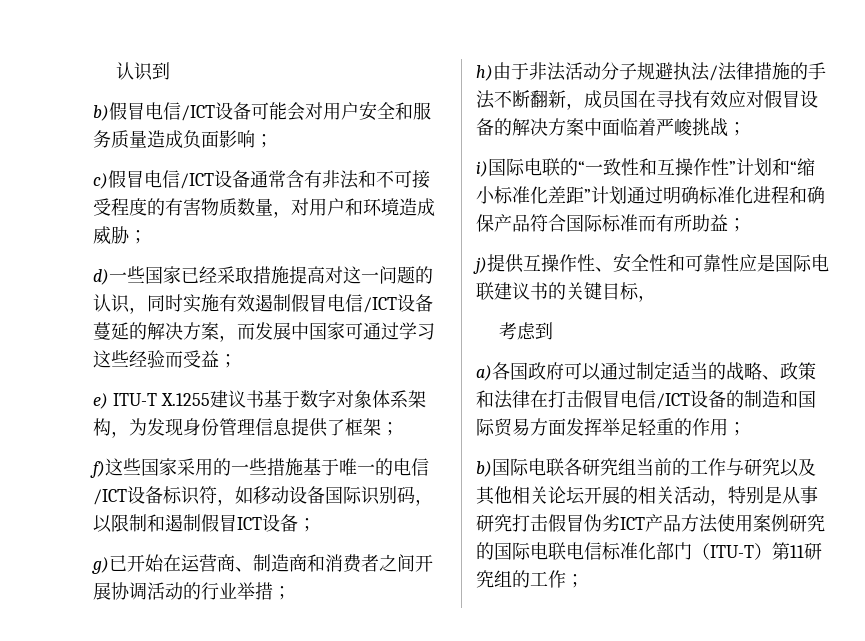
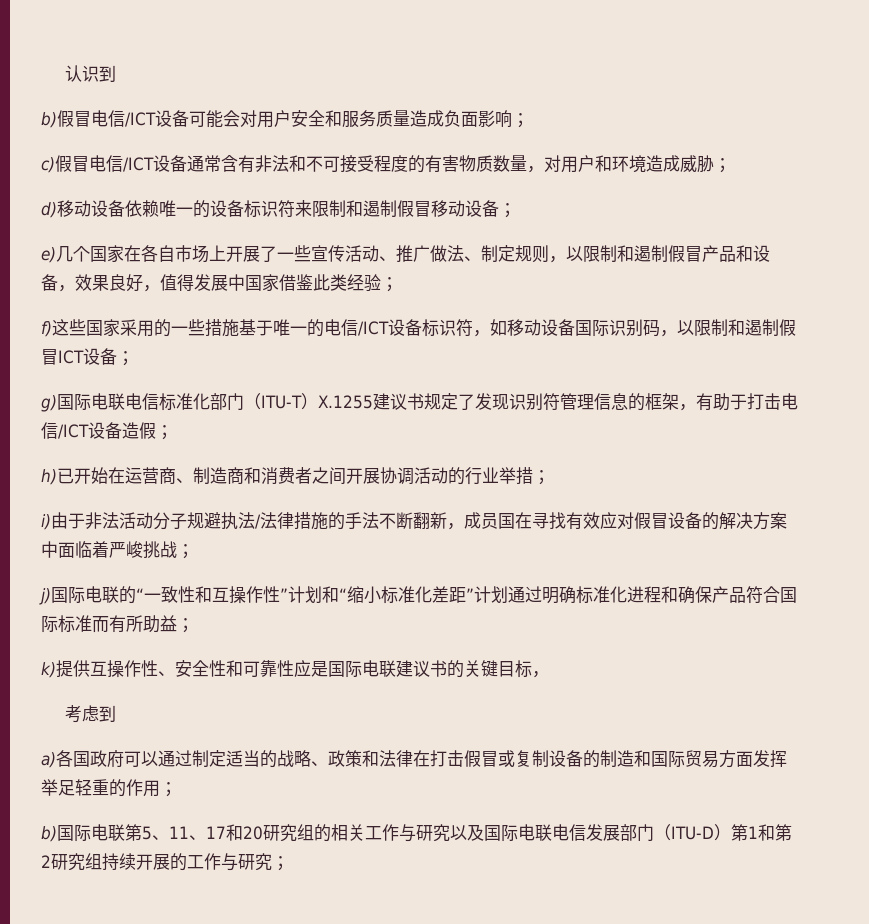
[109,266,433,284] [93,294,433,314] [93,322,435,342] [93,350,237,368] [93,389,426,409] [93,418,381,438] 一些国家已经采取措施提高对这一问题的认识，同时实施有效遏制假冒电信/ICT设备蔓延的解决方案，而发展中国家可通过学习这些经验而受益； // e) ITU-T X.1255建议书基于数字对象体系架构，为发现身份管理信息提供了框架 -> [57,200,516,218] [41,245,770,263] [41,274,381,292] 移动设备依赖唯一的设备标识符来限制和遏制假冒移动设备； // e)几个国家在各自市场上开展了一些宣传活动、推广做法、制定规则，以限制和遏制假冒产品和设备，效果良好，值得发展中国家借鉴此类经验
(109, 565) none -> [57,393,798,411] [41,422,173,440] [41,469,57,485] 国际电联电信标准化部门（ITU-T）X.1255建议书规定了发现识别符管理信息的框架，有助于打击电信/ICT设备造假； // h)
[476,65,493,81] h) -> [41,514,51,530] i)
[476,161,488,177] i) -> [39,588,51,605] j)
[473,257,487,274] j) -> [41,662,56,678] k)
[620,390,690,409] 电信/ICT -> [498,750,549,767] 或复制
[564,458,816,477] [476,486,818,506] [476,514,825,533] [476,542,822,560] [476,570,566,588] 各研究组当前的工作与研究以及其他相关论坛开展的相关活动，特别是从事研究打击假冒伪劣ICT产品方法使用案例研究的国际电联电信标准化部门（ITU-T）第11研究组的工作 -> [125,824,792,842] [41,853,272,871] 第5、11、17和20研究组的相关工作与研究以及国际电联电信发展部门（ITU-D）第1和第2研究组持续开展的工作与研究

